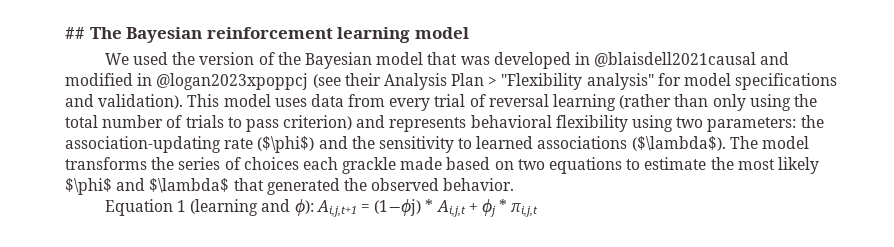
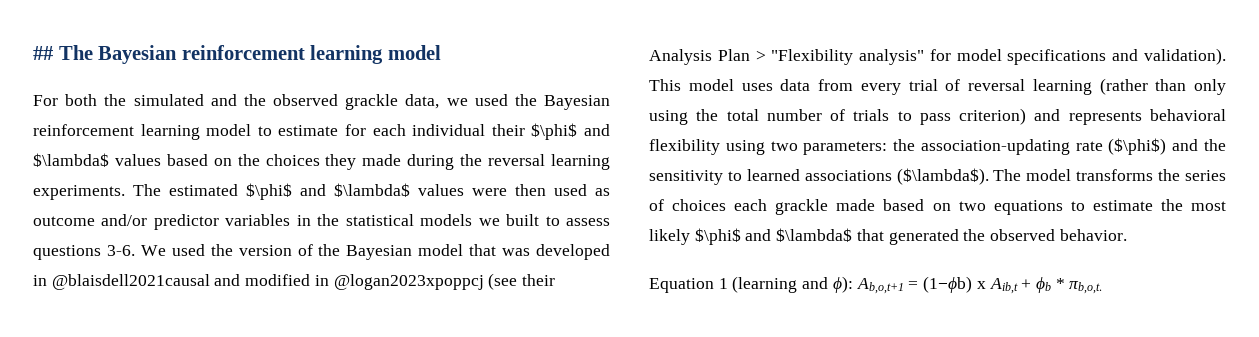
(469, 33) none -> [33,94,610,110] [33,123,611,140] [33,153,611,170] [33,183,610,200] [33,214,610,230] [33,245,135,260] For both the simulated and the observed grackle data, we used the Bayesian reinforcement learning model to estimate for each individual their $\phi$ and $\lambda$ values based on the choices they made during the reversal learning experiments. The estimated $\phi$ and $\lambda$ values were then used as outcome and/or predictor variables in the statistical models we built to assess questions 3-6.
[316,199,539,217] Ai,j,t+1 = (1−ϕj) * Ai,j,t + ϕj * πi,j,t -> [856,276,1103,294] Ab,o,t+1 = (1−ϕb) x Aib,t + ϕb * πb,o,t.

